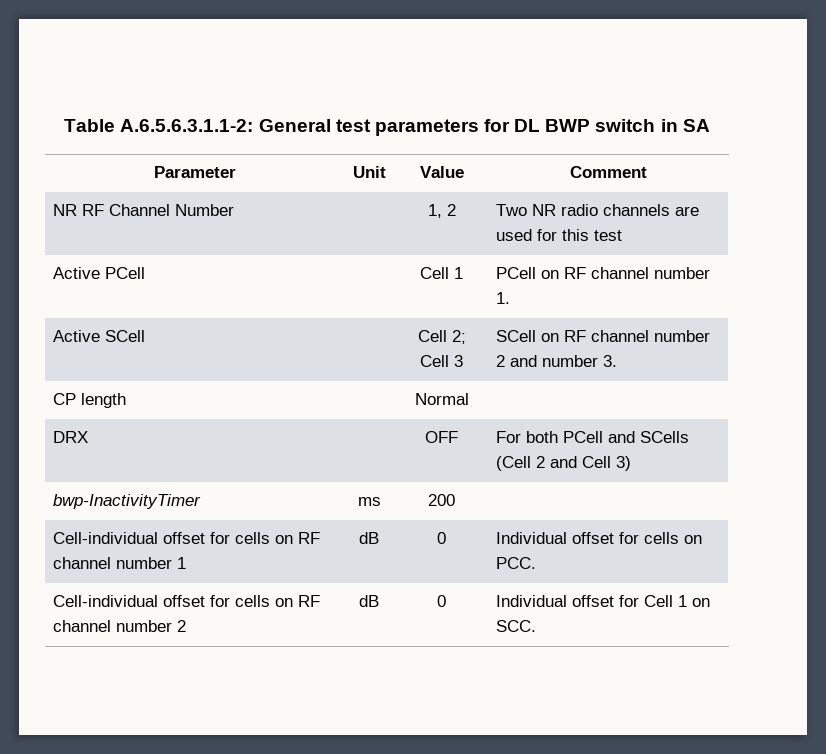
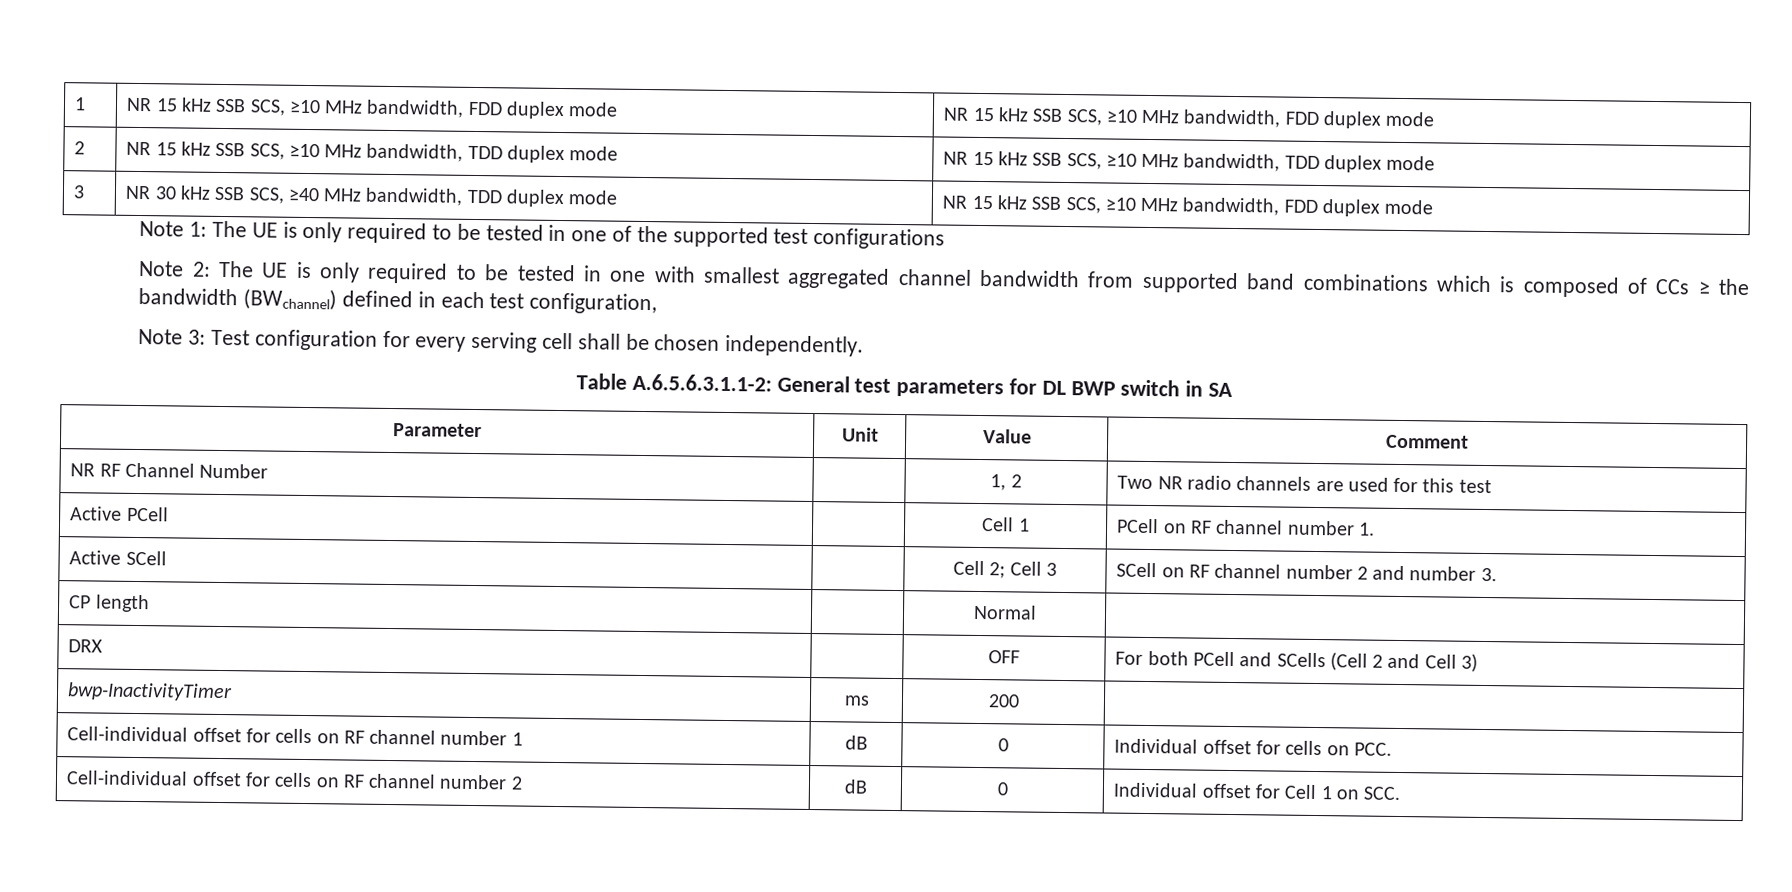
(64, 125) none -> [74,97,87,111] [126,97,619,120] [943,107,1435,129] [74,141,86,155] [126,141,619,164] [943,151,1436,173] [73,185,86,199] [125,185,619,208] [942,195,1434,217] [139,220,946,250] [138,260,1750,298] [138,288,658,315] [138,328,865,357] 1 | NR 15 kHz SSB SCS, ≥10 MHz bandwidth, FDD duplex mode | NR 15 kHz SSB SCS, ≥10 MHz bandwidth, FDD duplex mode // 2 | NR 15 kHz SSB SCS, ≥10 MHz bandwidth, TDD duplex mode | NR 15 kHz SSB SCS, ≥10 MHz bandwidth, TDD duplex mode // 3 | NR 30 kHz SSB SCS, ≥40 MHz bandwidth, TDD duplex mode | NR 15 kHz SSB SCS, ≥10 MHz bandwidth, FDD duplex mode // Note 1: The UE is only required to be tested in one of the supported test configurations // Note 2: The UE is only required to be tested in one with smallest aggregated channel bandwidth from supported band combinations which is composed of CCs ≥ the bandwidth (BWchannel) defined in each test configuration, // Note 3: Test configuration for every serving cell shall be chosen independently. //

